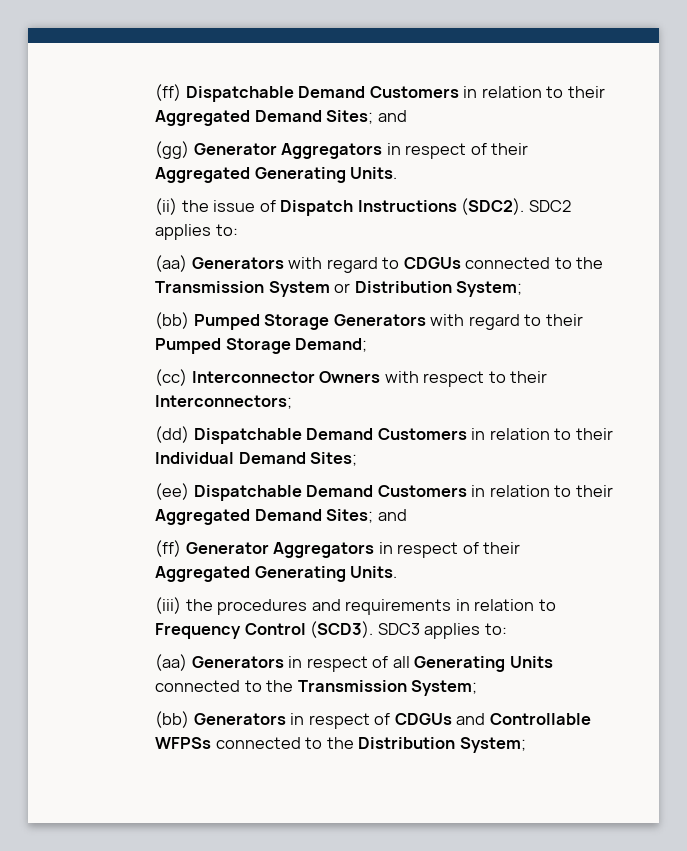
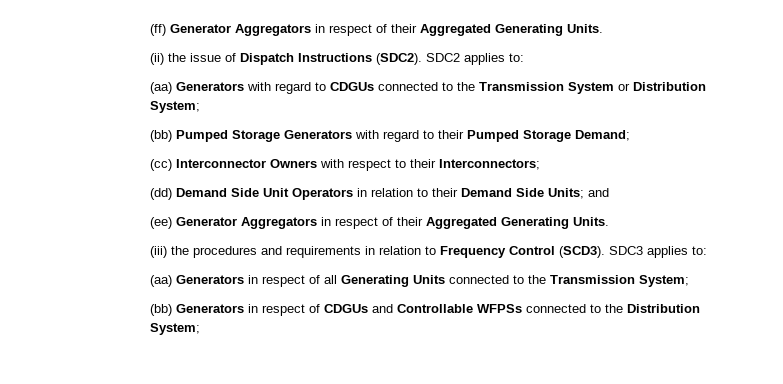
[155,84,605,102] [155,110,407,126] [155,141,190,159] (ff) Dispatchable Demand Customers in relation to their Aggregated Demand Sites; and // (gg) -> [149,24,166,36] (ff)
[193,428,613,444] [155,452,358,466] [155,483,613,501] [155,509,407,525] [155,540,182,557] Dispatchable Demand Customers in relation to their Individual Demand Sites; // (ee) Dispatchable Demand Customers in relation to their Aggregated Demand Sites; and // (ff) -> [175,188,609,200] [149,217,172,229] Demand Side Unit Operators in relation to their Demand Side Units; and // (ee)

